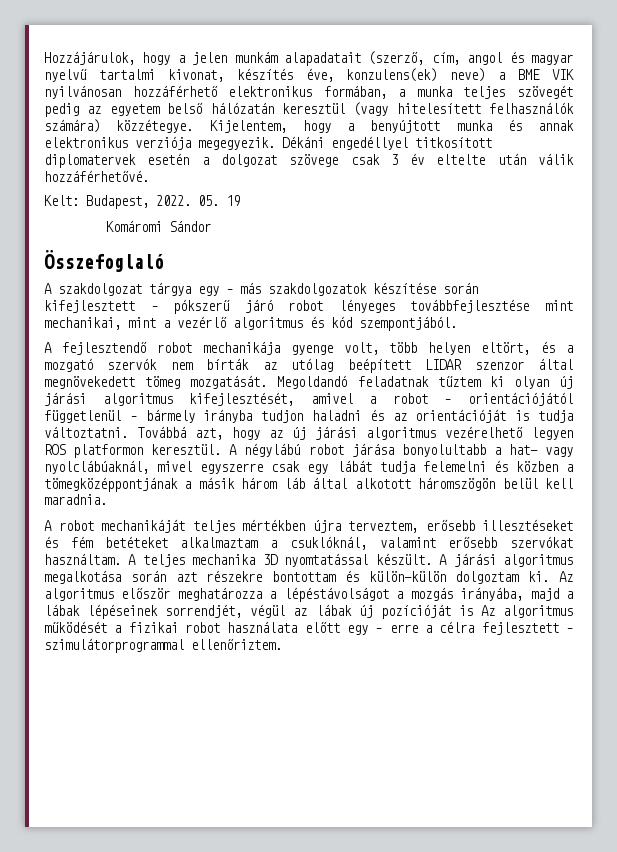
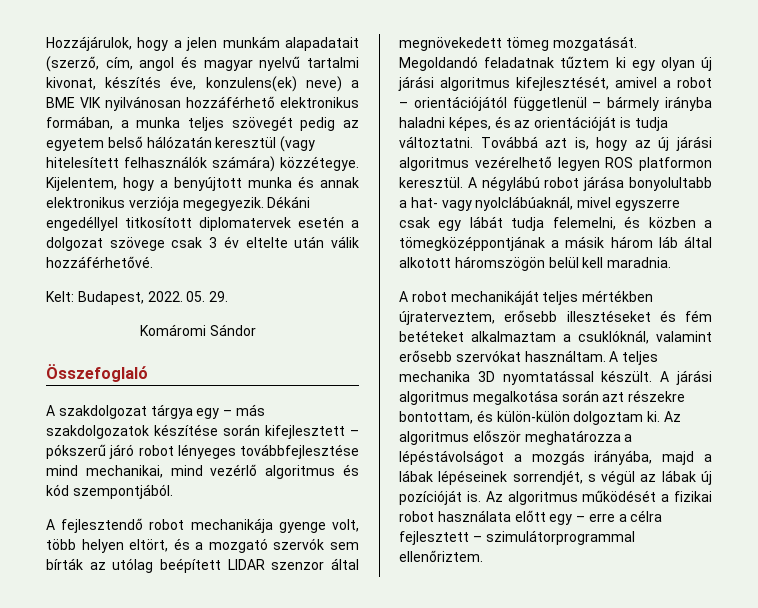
[226,195,240,206] 19 -> [209,291,229,302] 29.
[545,300,573,311] [44,317,170,330] mint mechanikai, mint a -> [46,465,203,478] mind mechanikai, mind
[170,362,193,370] nem -> [329,542,359,550] sem
(504, 381) none -> [631,60,655,71] egy
[261,410,362,423] tudjon haladni -> [399,116,491,131] haladni képes,
[195,428,223,440] azt, -> [545,137,589,150] azt is,
[422,461,486,472] felemelni -> [552,217,616,230] felemelni,
[312,520,418,533] újra terveztem, -> [399,311,495,325] újraterveztem,
[272,571,337,582] bontottam -> [399,411,473,424] bontottam,
(243, 611) none -> [587,474,596,482] s
[458,605,473,616] is -> [466,491,481,502] is.

